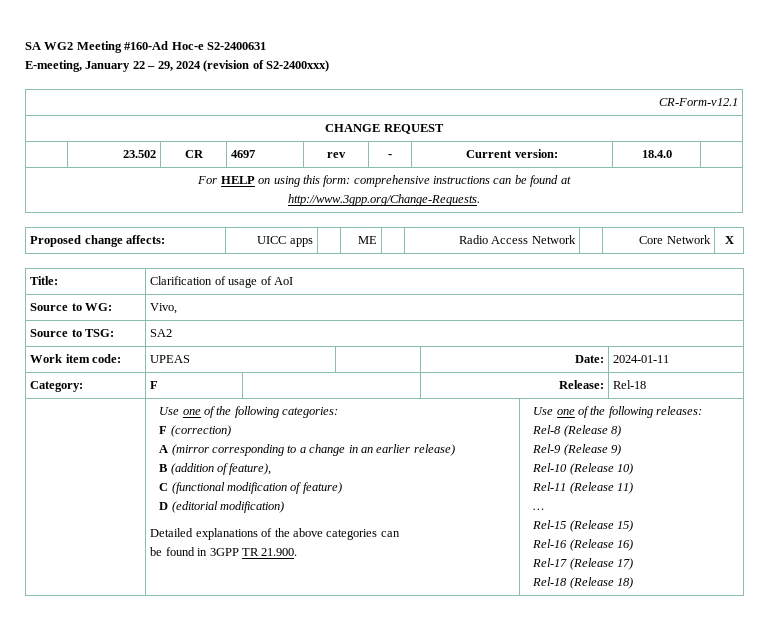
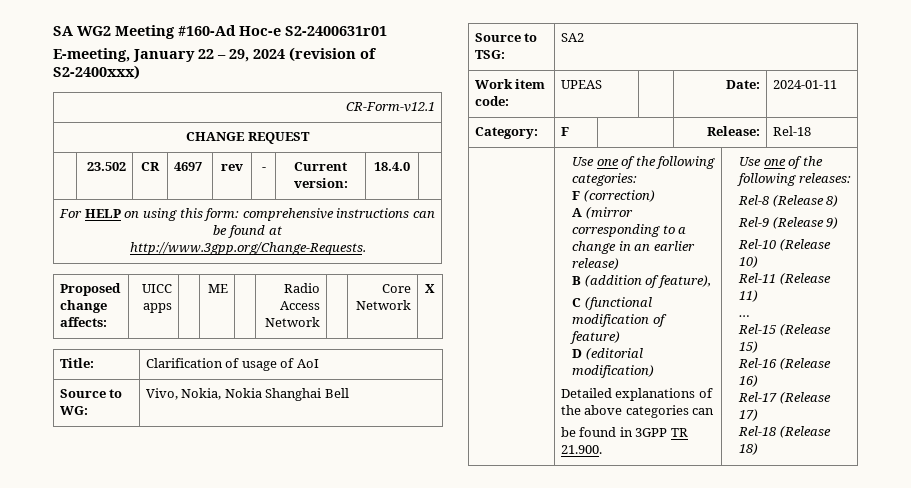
[206,42,266,50] S2-2400631 -> [285,26,387,36] S2-2400631r01
(178, 308) none -> [181,388,349,401] Nokia, Nokia Shanghai Bell

